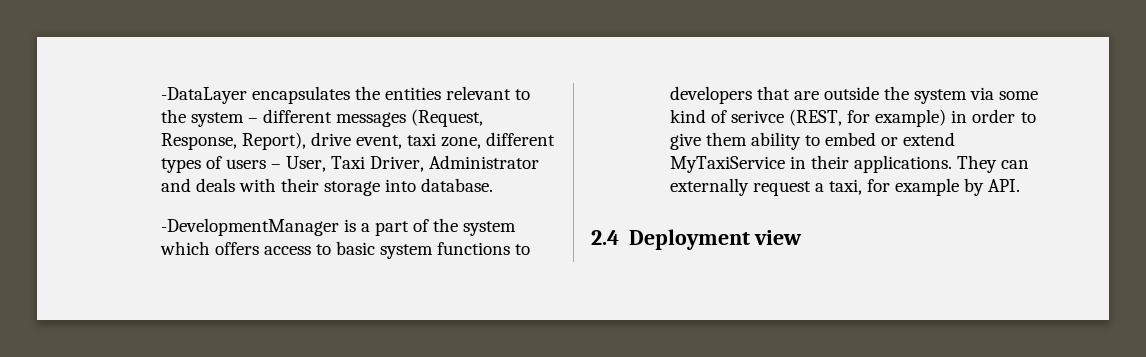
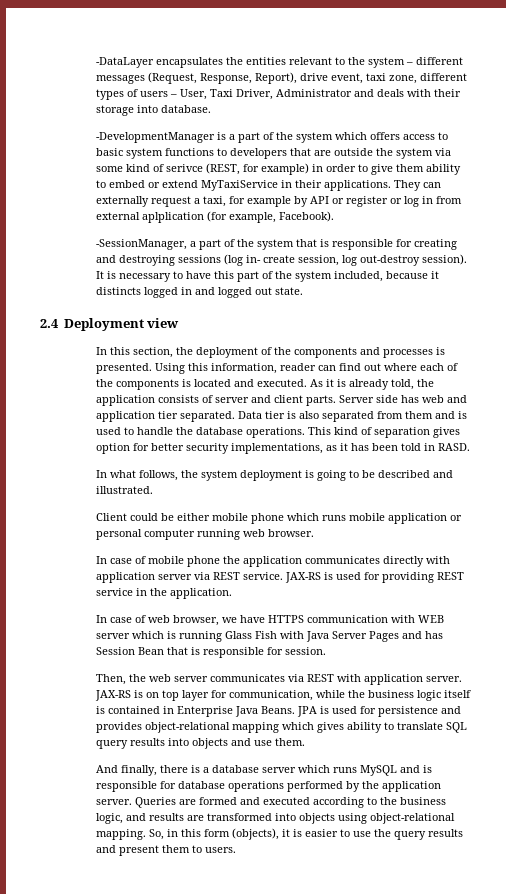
[988,179,1021,192] [591,229,803,250] API. // 2.4 Deployment view -> [309,196,462,207] [95,211,334,223] [95,239,457,250] [95,254,467,266] [95,271,439,282] [95,287,303,298] [40,318,180,331] [95,347,445,358] [95,363,458,374] [95,379,434,390] [95,395,467,406] [95,411,467,422] [95,427,460,438] [95,443,470,454] [95,470,453,481] [95,486,153,494] [95,513,462,524] [95,529,314,540] [95,556,450,567] [95,572,464,583] [95,588,232,599] [95,615,444,626] [95,631,443,642] [95,647,326,658] [95,674,462,685] [94,690,471,701] [95,706,461,717] [95,722,467,733] [95,738,305,749] [95,765,432,776] [95,781,441,792] [95,797,446,808] [95,813,455,824] [95,828,463,840] [95,845,236,856] API or register or log in from external aplplication (for example, Facebook). // -SessionManager, a part of the system that is responsible for creating and destroying sessions (log in- create session, log out-destroy session). It is necessary to have this part of the system included, because it distincts logged in and logged out state. // 2.4 Deployment view // In this section, the deployment of the components and processes is presented. Using this information, reader can find out where each of the components is located and executed. As it is already told, the application consists of server and client parts. Server side has web and application tier separated. Data tier is also separated from them and is used to handle the database operations. This kind of separation gives option for better security implementations, as it has been told in RASD. // In what follows, the system deployment is going to be described and illustrated. // Client could be either mobile phone which runs mobile application or personal computer running web browser. // In case of mobile phone the application communicates directly with application server via REST service. JAX-RS is used for providing REST service in the application. // In case of web browser, we have HTTPS communication with WEB server which is running Glass Fish with Java Server Pages and has Session Bean that is responsible for session. // Then, the web server communicates via REST with application server. JAX-RS is on top layer for communication, while the business logic itself is contained in Enterprise Java Beans. JPA is used for persistence and provides object-relational mapping which gives ability to translate SQL query results into objects and use them. // And finally, there is a database server which runs MySQL and is responsible for database operations performed by the application server. Queries are formed and executed according to the business logic, and results are transformed into objects using object-relational mapping. So, in this form (objects), it is easier to use the query results and present them to users.

